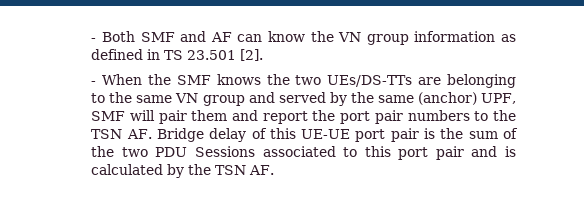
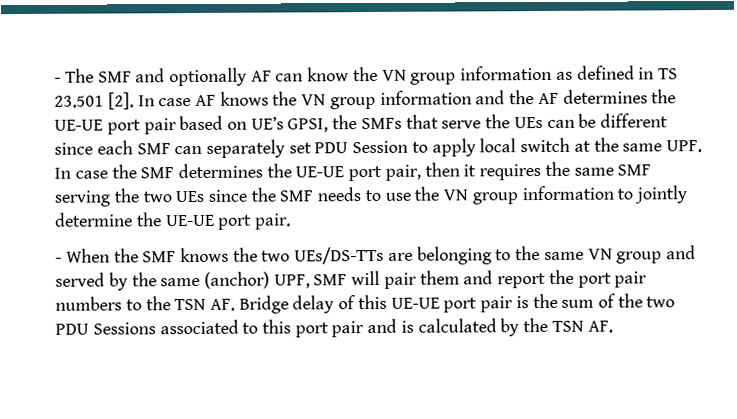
[91,31,135,42] - Both -> [54,68,94,83] - The
(207, 36) none -> [169,67,248,87] optionally
(264, 55) none -> [137,89,677,110] [54,113,668,135] [54,137,702,158] [54,161,652,182] [54,185,687,207] [55,212,292,230] In case AF knows the VN group information and the AF determines the UE-UE port pair based on UE’s GPSI, the SMFs that serve the UEs can be different since each SMF can separately set PDU Session to apply local switch at the same UPF. In case the SMF determines the UE-UE port pair, then it requires the same SMF serving the two UEs since the SMF needs to use the VN group information to jointly determine the UE-UE port pair.

